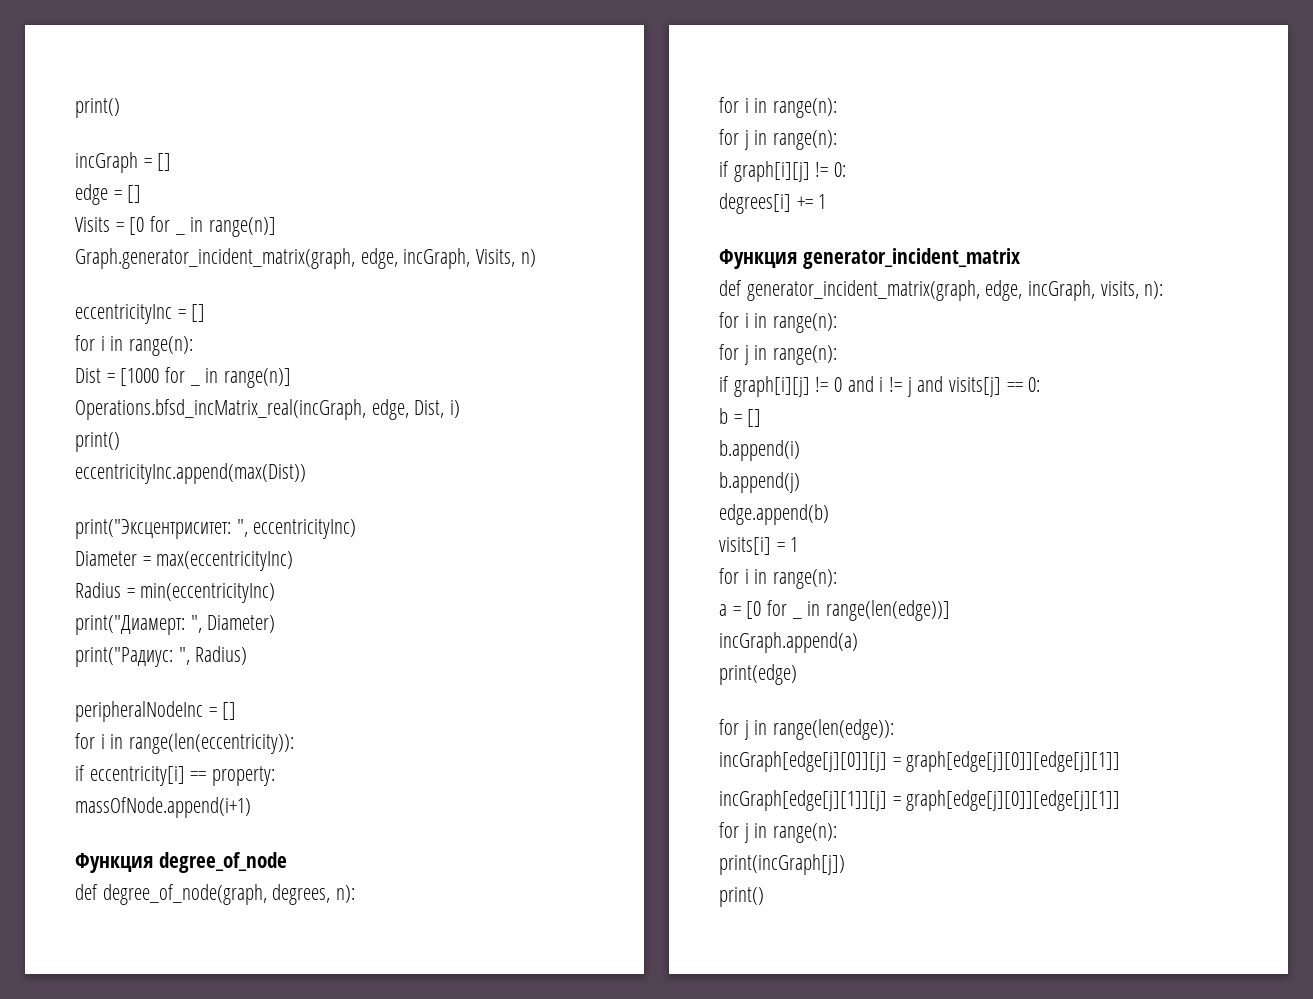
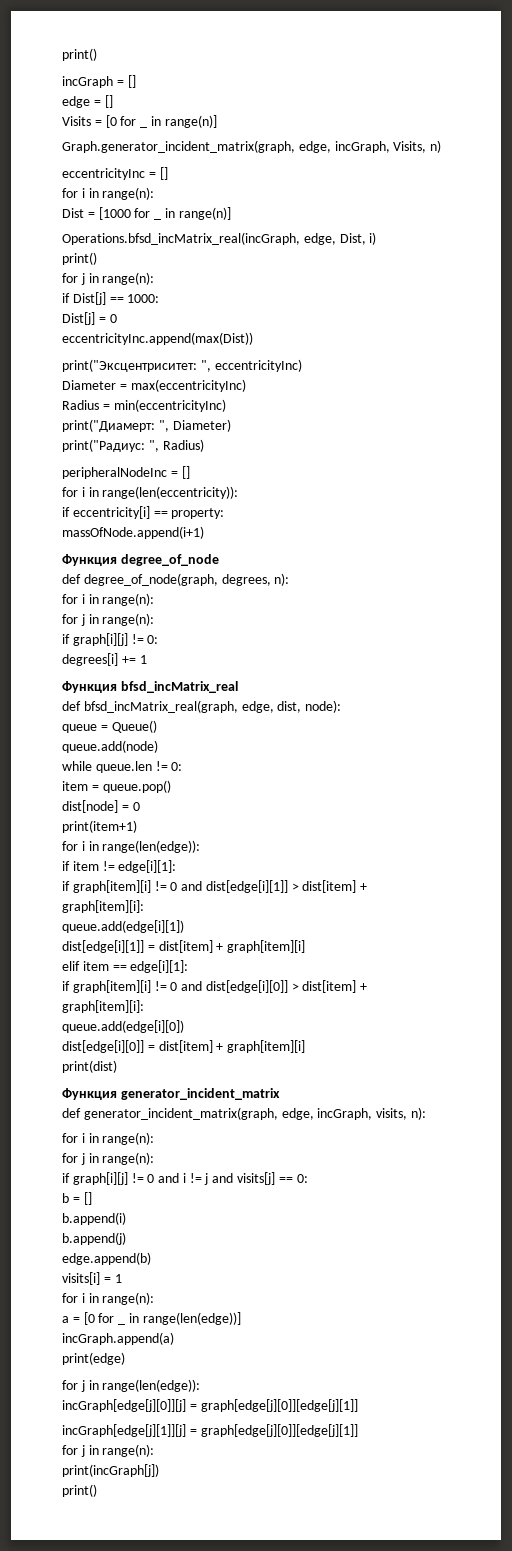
(120, 442) none -> [62,272,155,285] [62,292,160,305] [62,312,117,325] // for j in range(n): // if Dist[j] == 1000: // Dist[j] = 0
(827, 201) none -> [62,681,238,693] [62,700,342,713] [62,720,157,733] [62,740,158,753] [62,761,183,773] [62,780,171,793] [62,800,140,813] [62,820,137,833] [62,840,201,853] [62,860,177,873] [62,880,368,893] [62,900,144,913] [62,920,184,933] [62,940,306,953] [62,960,189,973] [62,980,368,993] [62,1000,144,1013] [62,1020,184,1033] [62,1040,306,1053] [62,1060,117,1073] // Функция bfsd_incMatrix_real // def bfsd_incMatrix_real(graph, edge, dist, node): // queue = Queue() // queue.add(node) // while queue.len != 0: // item = queue.pop() // dist[node] = 0 // print(item+1) // for i in range(len(edge)): // if item != edge[i][1]: // if graph[item][i] != 0 and dist[edge[i][1]] > dist[item] + graph[item][i]: // queue.add(edge[i][1]) // dist[edge[i][1]] = dist[item] + graph[item][i] // elif item == edge[i][1]: // if graph[item][i] != 0 and dist[edge[i][0]] > dist[item] + graph[item][i]: // queue.add(edge[i][0]) // dist[edge[i][0]] = dist[item] + graph[item][i] // print(dist)

